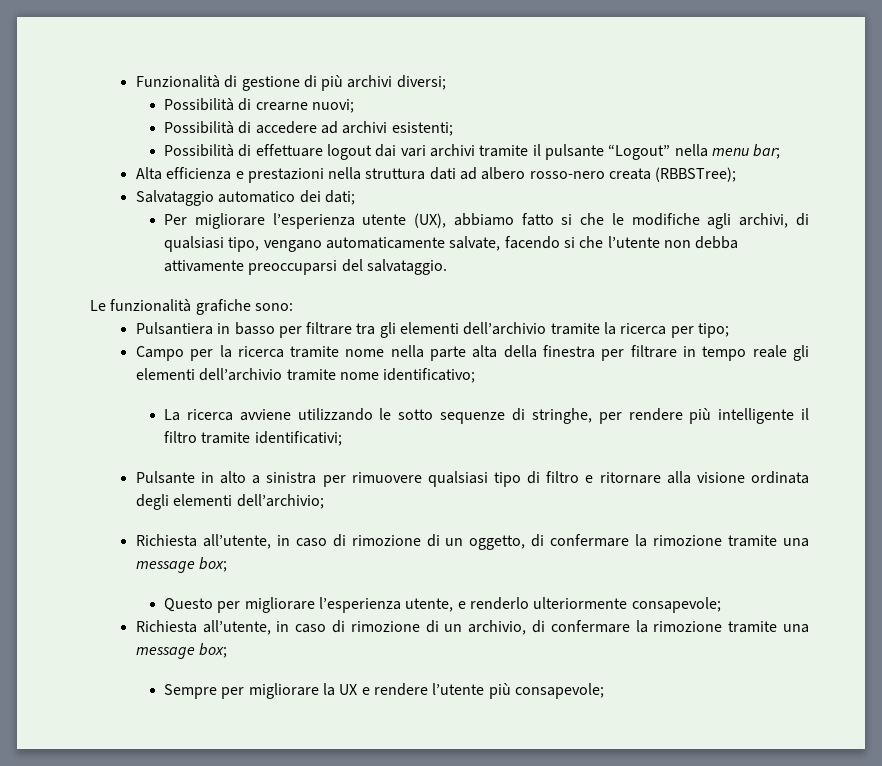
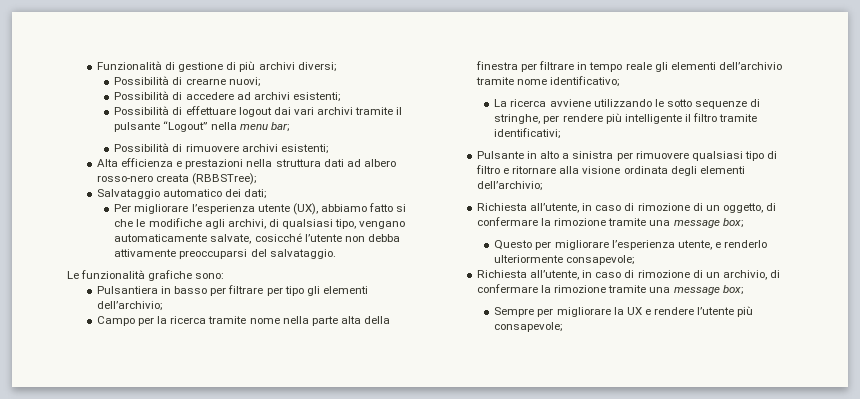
(781, 151) none -> [114,143,329,154] // Possibilità di rimuovere archivi esistenti;
[504,236,604,249] facendo si che -> [254,233,302,242] cosicché
[356,322,730,338] tra gli elementi dell’archivio tramite la ricerca per tipo; -> [266,286,368,296] [96,301,163,311] per tipo gli elementi dell’archivio;

